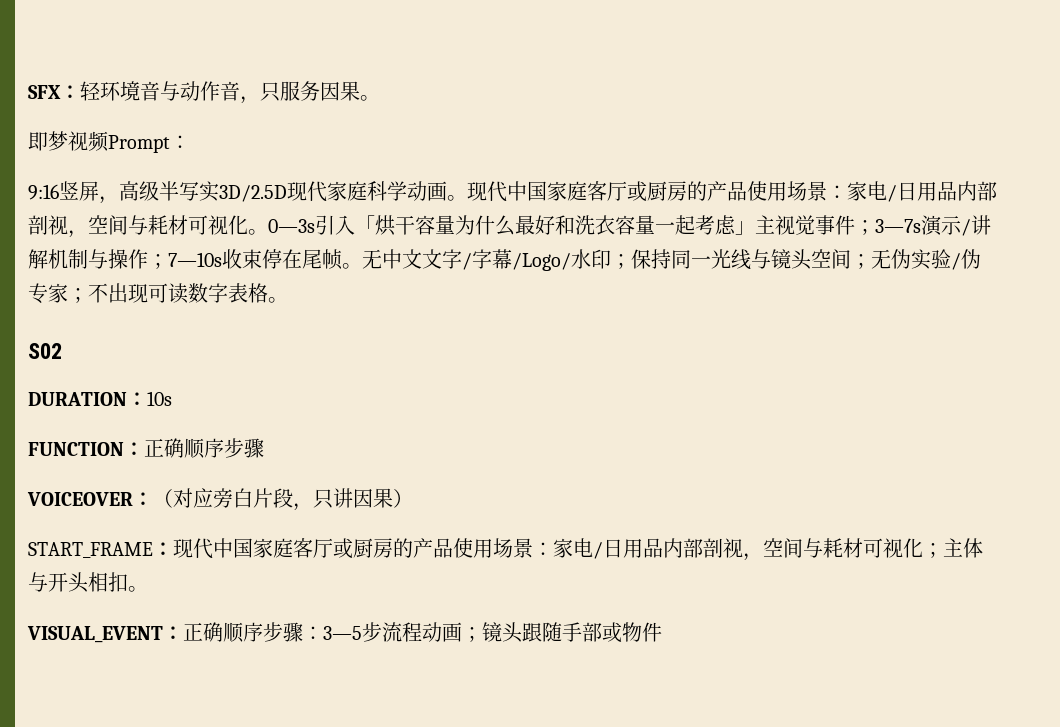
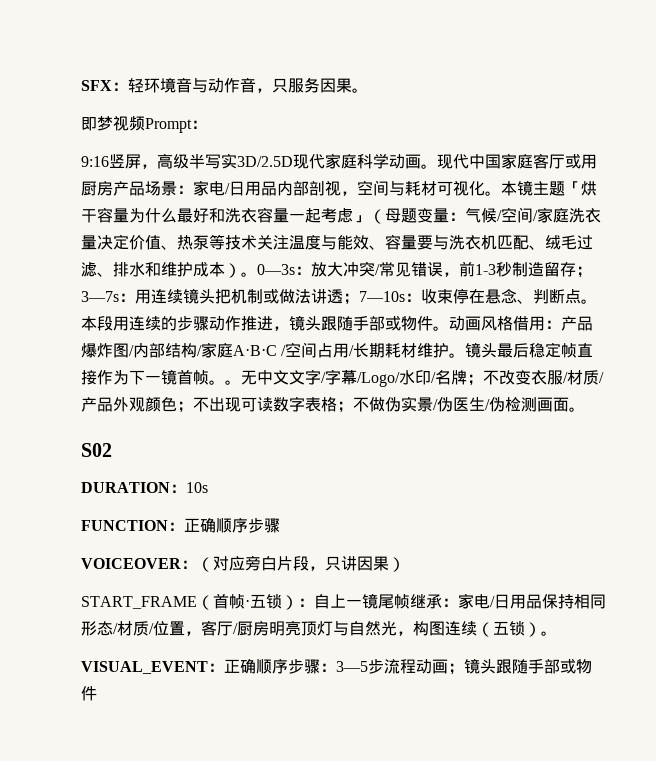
[647,181,787,201] 厨房的产品使用 -> [581,154,597,169] [81,181,145,196] 用厨房产品
[268,215,355,235] 0—3s引入 -> [501,180,565,196] 本镜主题
[755,215,991,236] [28,249,343,270] 主视觉事件；3—7s演示/讲解机制与操作；7—10s收束停在尾帧 -> [369,207,601,224] [81,234,593,250] [81,261,592,278] [81,288,597,305] [81,315,593,331] [81,342,594,358] [81,369,225,385] （母题变量：气候/空间/家庭洗衣量决定价值、热泵等技术关注温度与能效、容量要与洗衣机匹配、绒毛过滤、排水和维护成本）。0—3s：放大冲突/常见错误，前1-3秒制造留存；3—7s：用连续镜头把机制或做法讲透；7—10s：收束停在悬念、判断点。本段用连续的步骤动作推进，镜头跟随手部或物件。动画风格借用：产品爆炸图/内部结构/家庭A·B·C /空间占用/长期耗材维护。镜头最后稳定帧直接作为下一镜首帧。
[611,249,981,270] [28,283,68,304] ；保持同一光线与镜头空间；无伪实验/伪专家 -> [431,370,604,386] [81,397,177,412] /名牌；不改变衣服/材质/产品外观颜色
(268, 293) none -> [337,396,569,413] ；不做伪实景/伪医生/伪检测画面
[153,538,983,561] [28,572,128,593] ：现代中国家庭客厅或厨房的产品使用场景：家电/日用品内部剖视，空间与耗材可视化；主体与开头相扣 -> [197,593,606,610] [81,620,541,637] （首帧·五锁）：自上一镜尾帧继承：家电/日用品保持相同形态/材质/位置，客厅/厨房明亮顶灯与自然光，构图连续（五锁）

